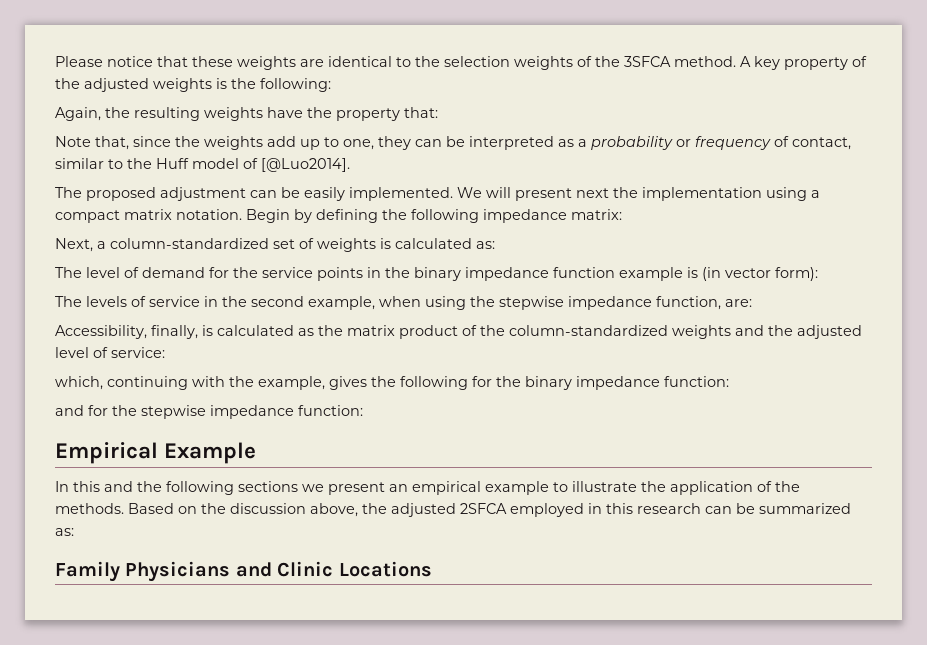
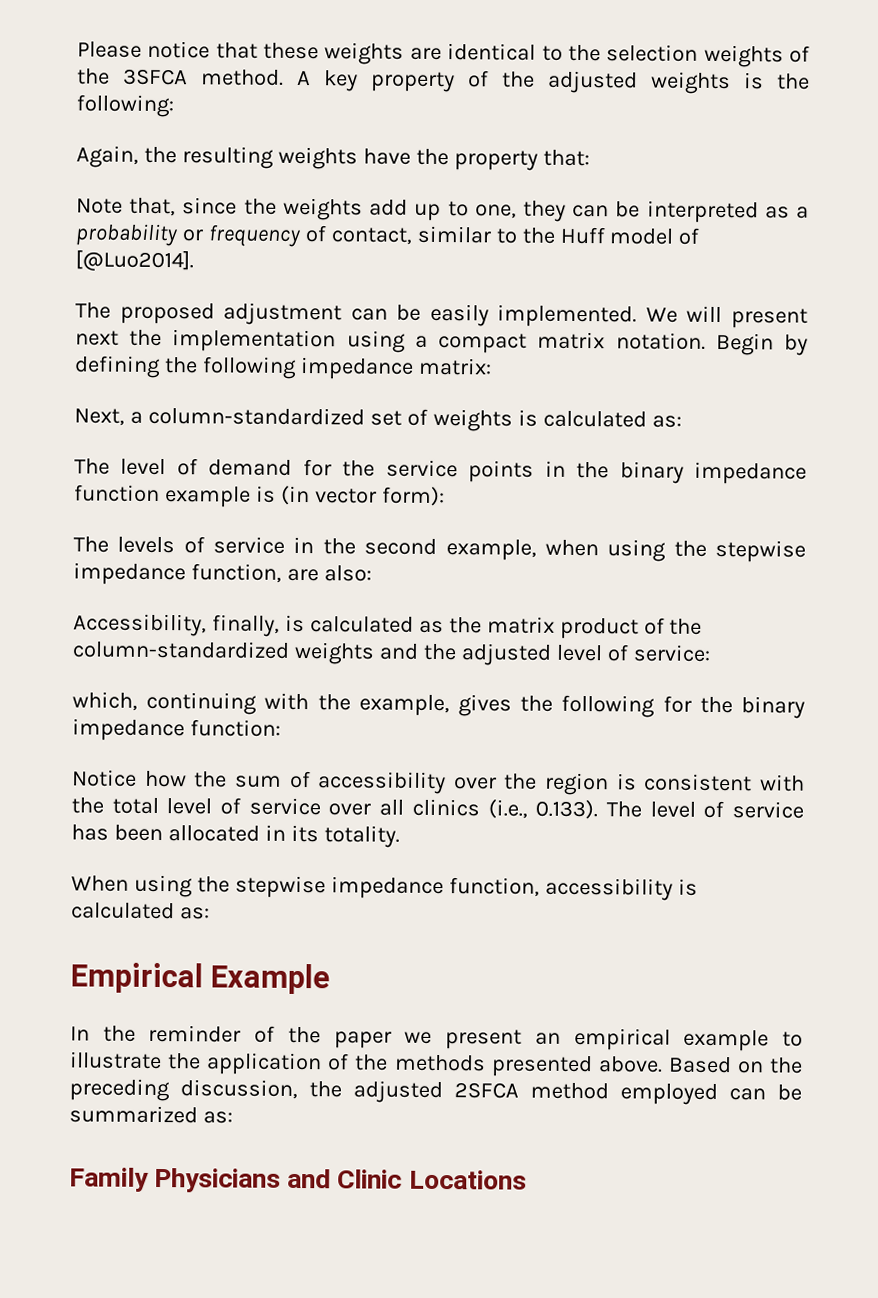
[725,299,752,307] are: -> [286,565,372,582] are also:
[55,405,363,419] [55,442,257,464] [55,481,298,495] and for the stepwise impedance function: // Empirical Example // In this and the following sections -> [72,769,805,796] [71,797,805,820] [71,824,400,848] [71,874,698,901] [71,902,210,920] [70,962,331,995] [70,1024,392,1049] Notice how the sum of accessibility over the region is consistent with the total level of service over all clinics (i.e., 0.133). The level of service has been allocated in its totality. // When using the stepwise impedance function, accessibility is calculated as: // Empirical Example // In the reminder of the paper
[55,503,124,514] methods. -> [393,1054,663,1078] methods presented above.
[230,503,358,517] discussion above, -> [69,1078,298,1102] preceding discussion,
[510,503,701,517] employed in this research -> [530,1082,718,1106] method employed

